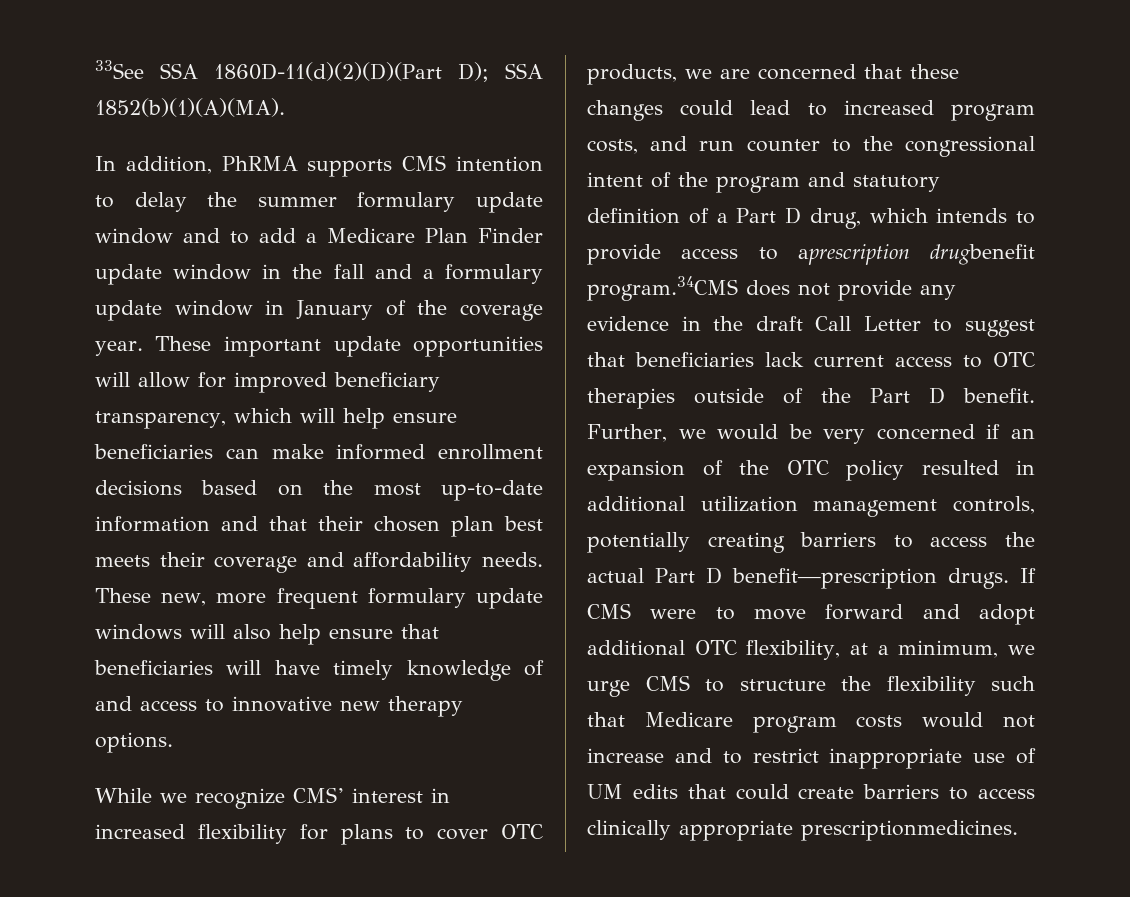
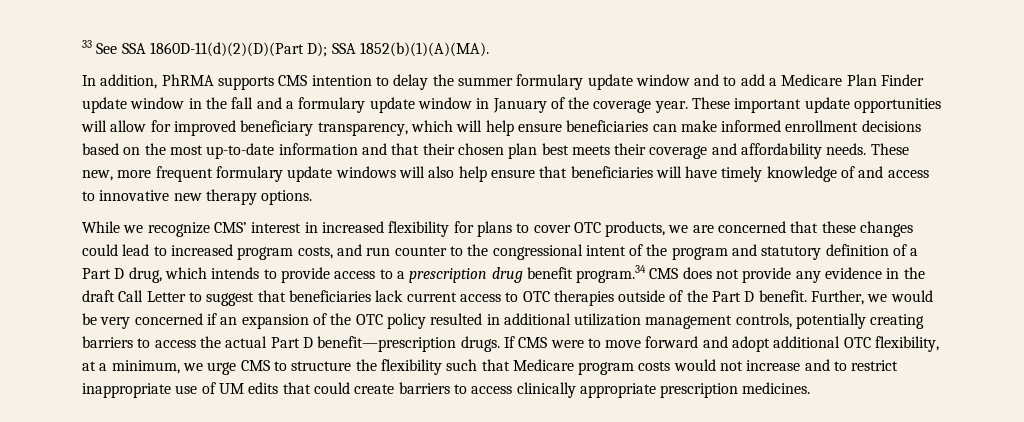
[95,60,144,79] 33See -> [82,40,118,54] 33 See
[797,244,1035,265] [587,276,738,301] aprescription drugbenefit program.34CMS -> [396,265,679,283] a prescription drug benefit program.34 CMS
[801,820,1018,841] prescriptionmedicines. -> [660,382,811,398] prescription medicines.

